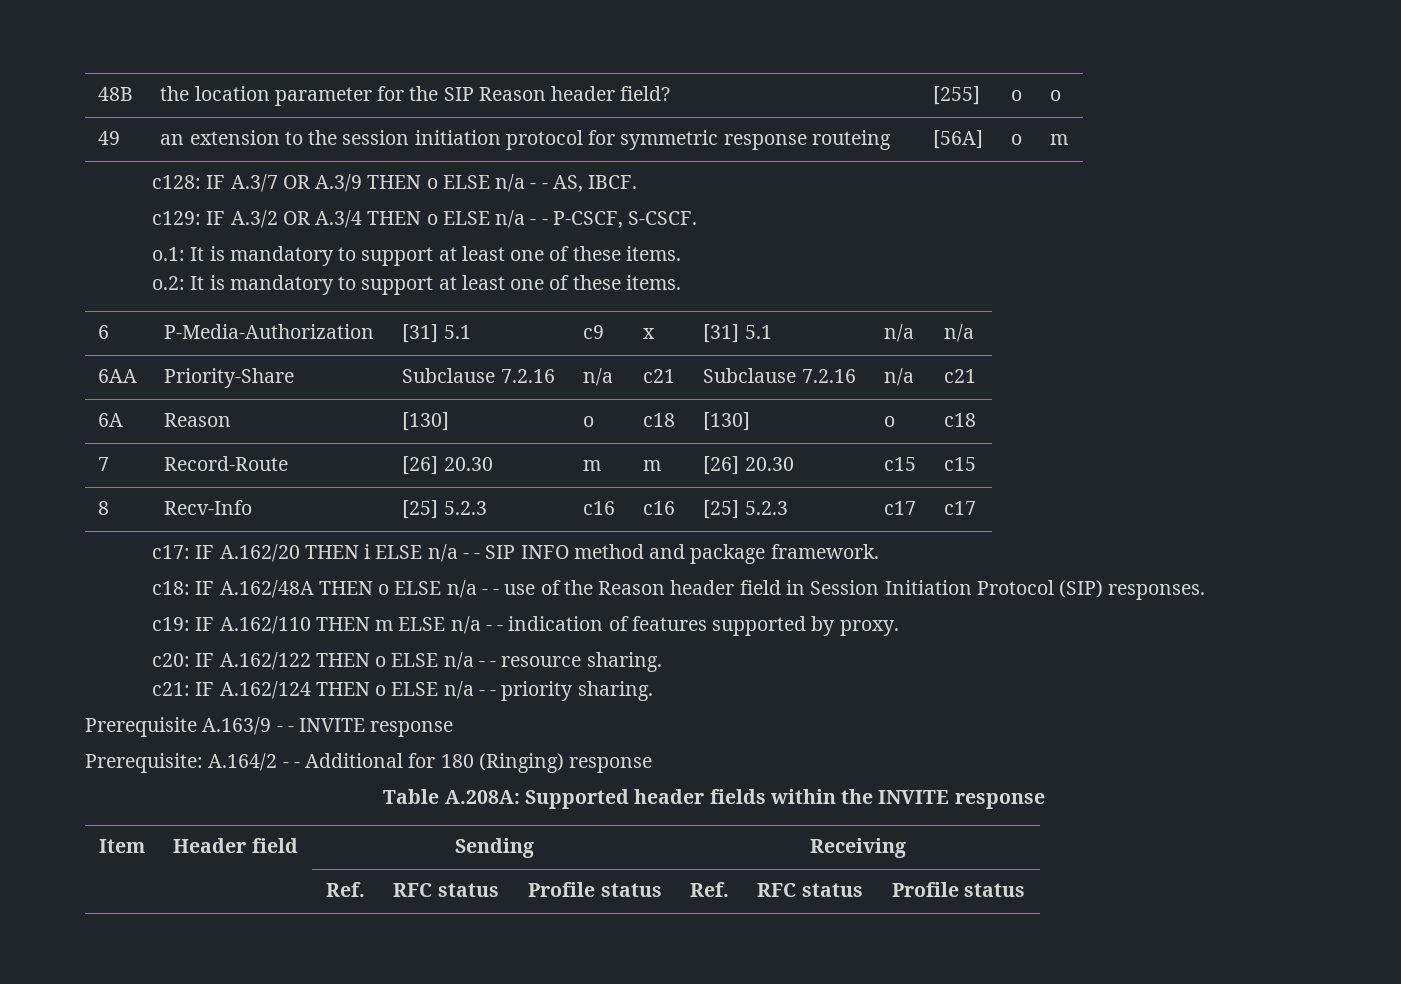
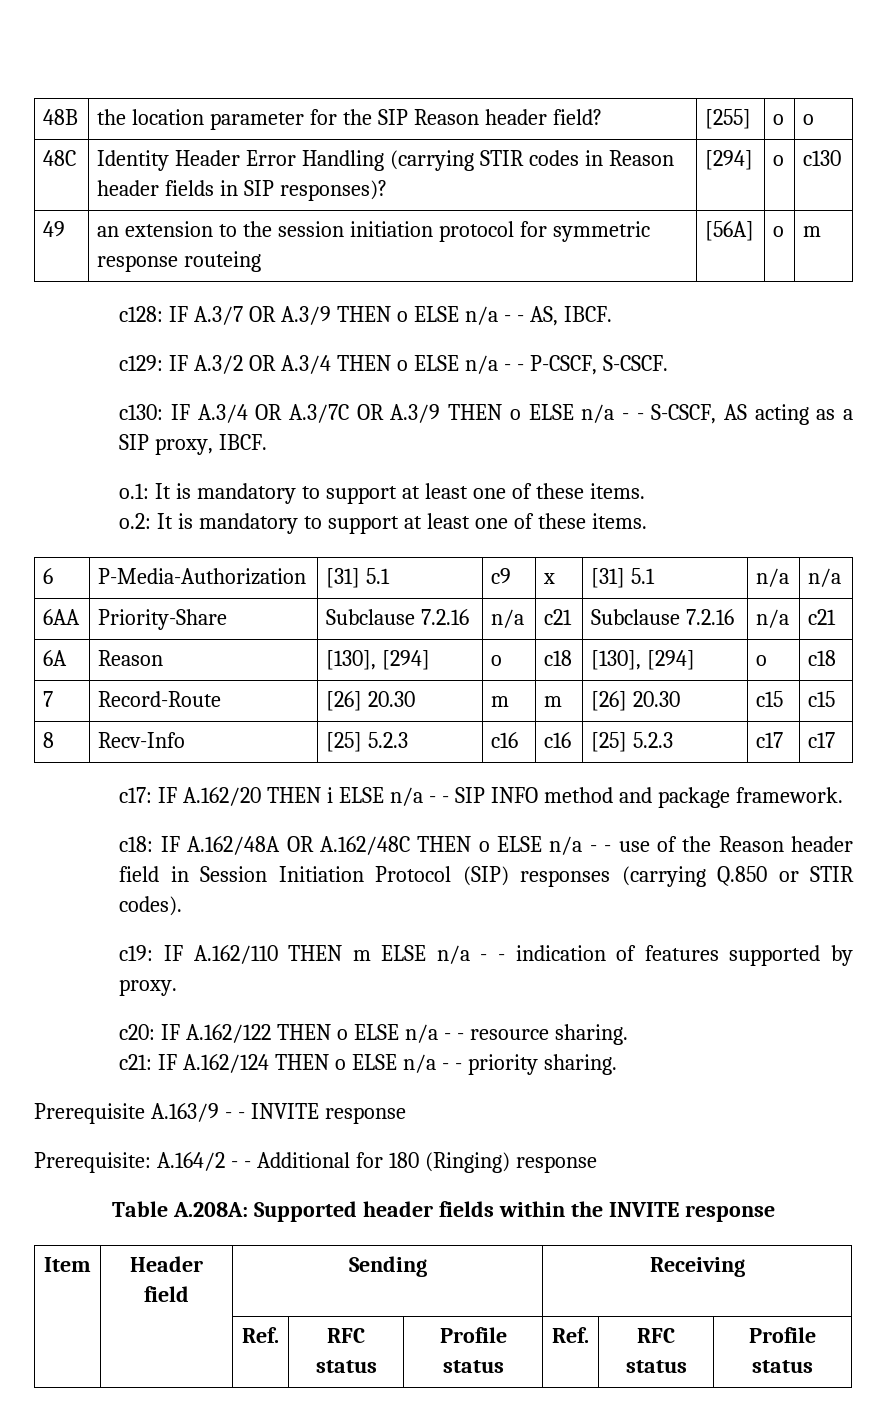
(1062, 95) none -> [43,150,77,166] [97,150,674,171] [97,180,387,201] [705,150,754,170] [773,155,785,166] [803,150,842,166] // 48C | Identity Header Error Handling (carrying STIR codes in Reason header fields in SIP responses)? | [294] | o | c130
(698, 218) none -> [119,404,853,425] [119,434,268,455] // c130: IF A.3/4 OR A.3/7C OR A.3/9 THEN o ELSE n/a - - S-CSCF, AS acting as a SIP proxy, IBCF.
[402,412,450,431] [130] -> [326,650,430,670] [130], [294]
[703,412,751,431] [130] -> [591,650,695,670] [130], [294]
(314, 589) none -> [286,836,410,855] OR A.162/48C
[1108,584,1206,600] responses. -> [520,866,855,887] [119,896,183,916] responses (carrying Q.850 or STIR codes).

